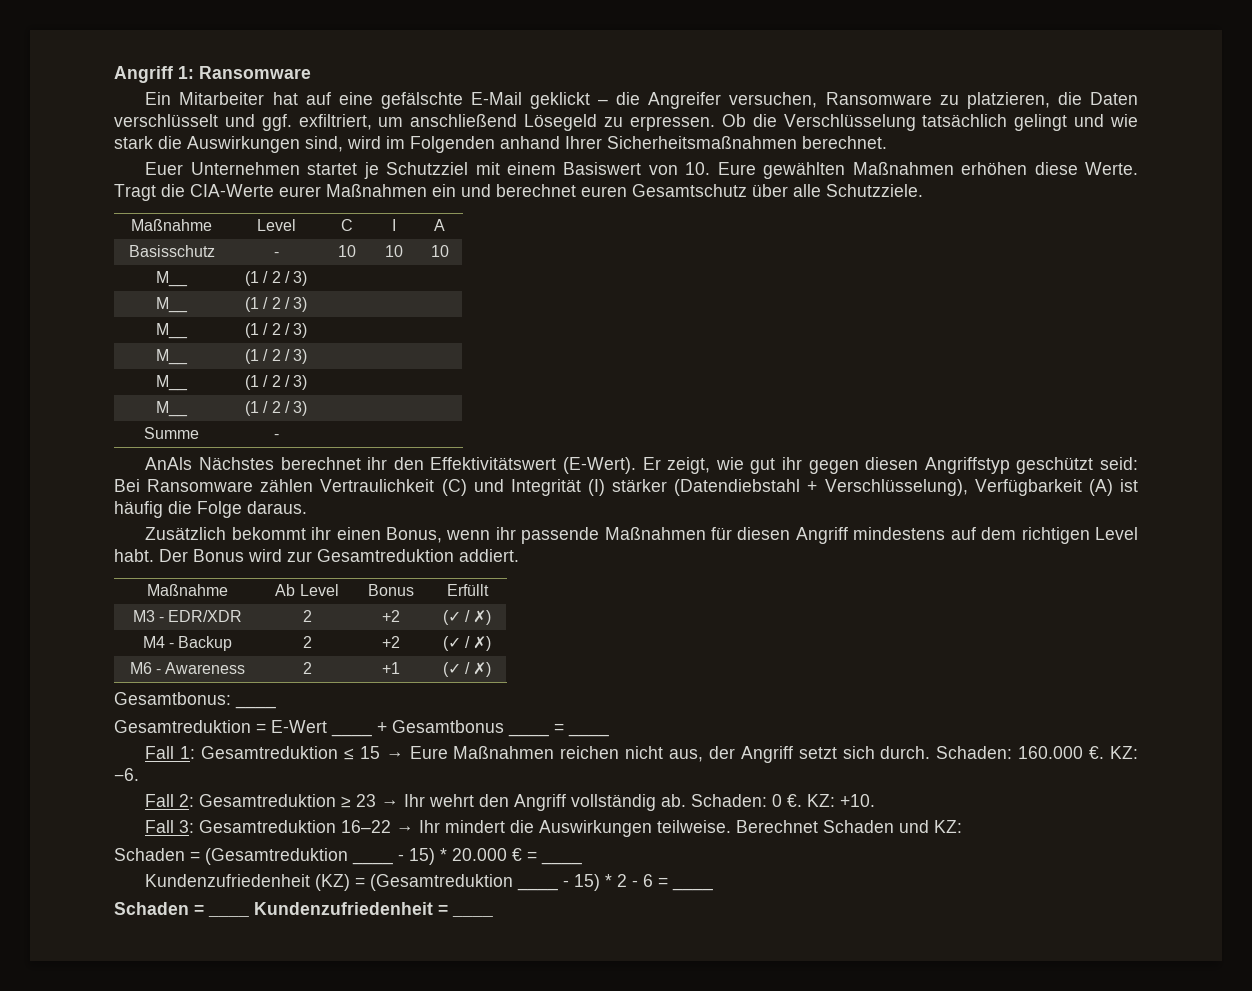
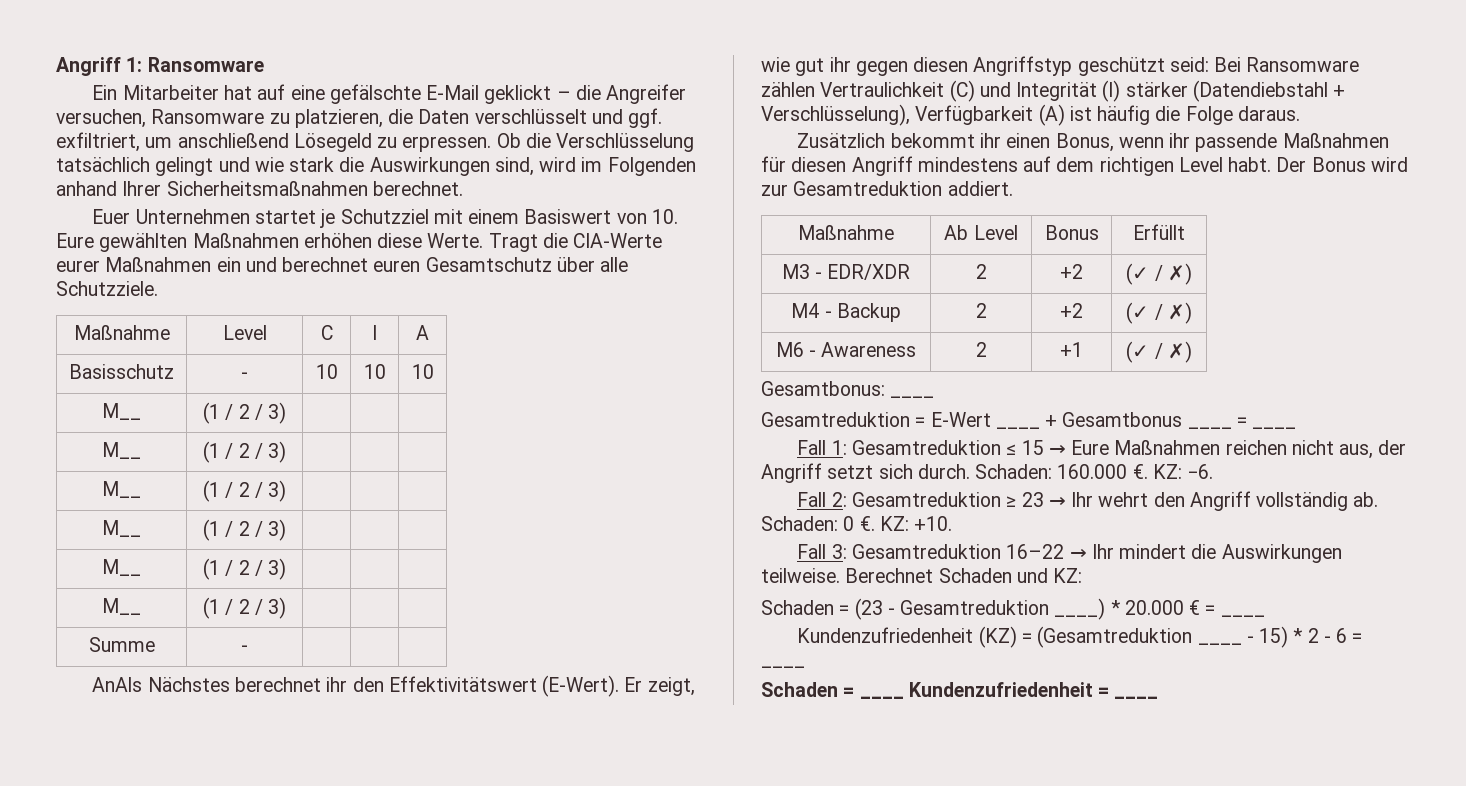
[205,848,393,865] [398,848,435,865] (Gesamtreduktion ____ - 15) -> [854,598,1106,620] (23 - Gesamtreduktion ____)

